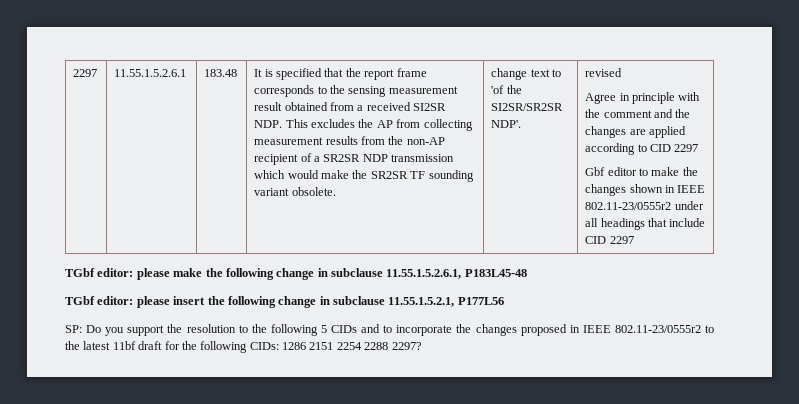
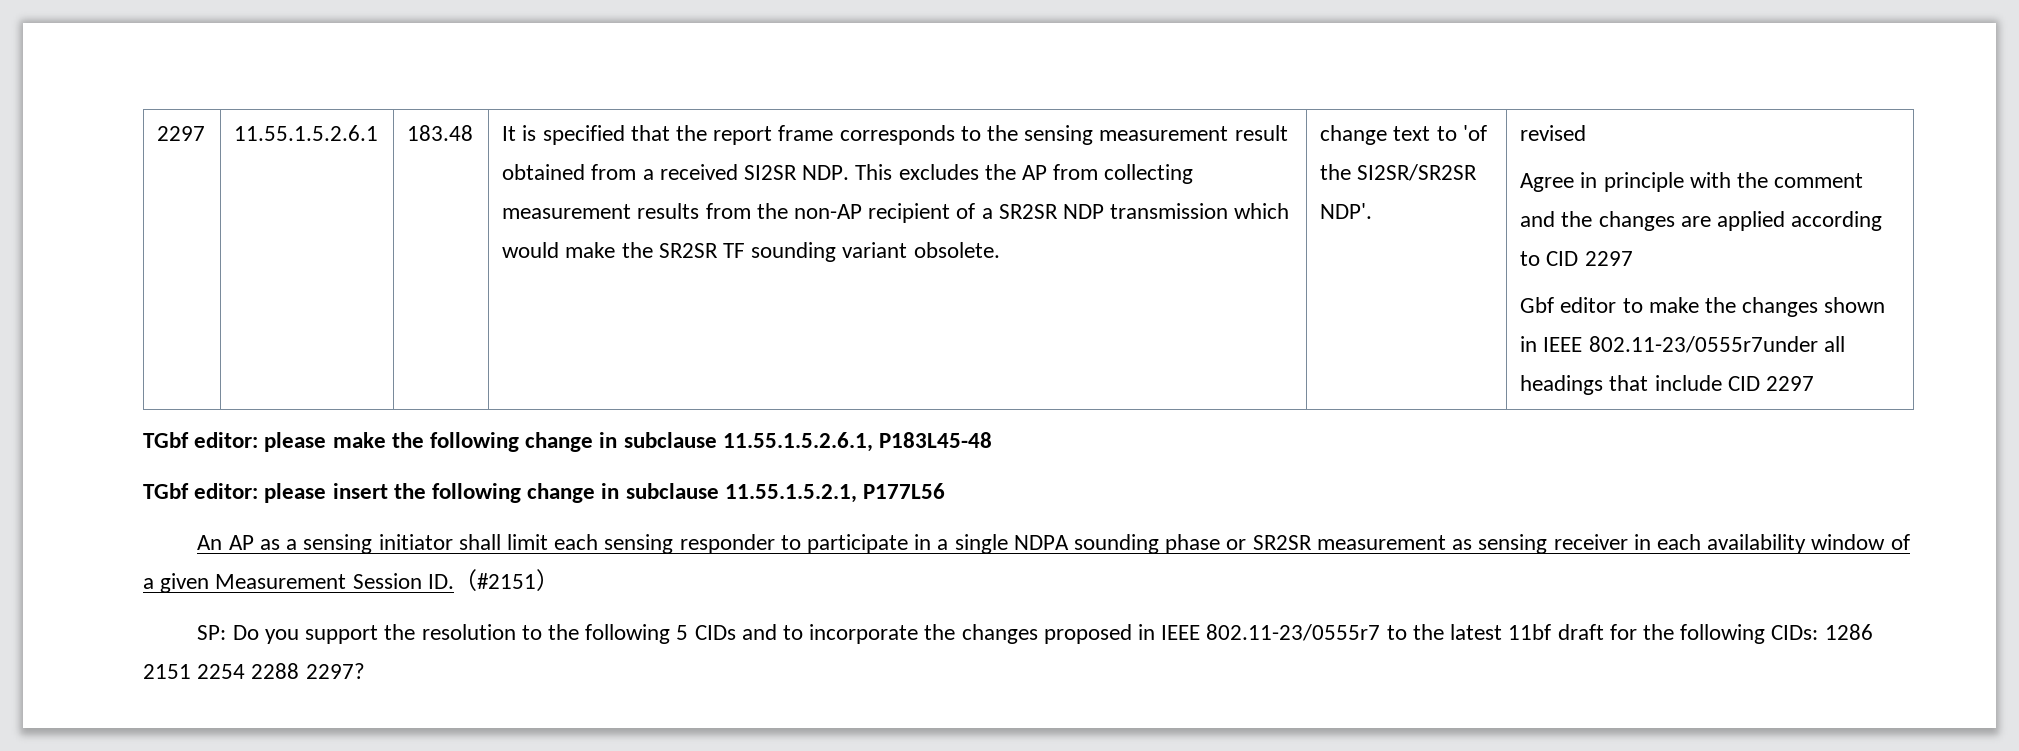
[585,201,704,210] 802.11-23/0555r2 under -> [1588,336,1818,353] 802.11-23/0555r7under
(504, 301) none -> [197,534,1910,554] [143,569,559,593] // An AP as a sensing initiator shall limit each sensing responder to participate in a single NDPA sounding phase or SR2SR measurement as sensing receiver in each availability window of a given Measurement Session ID.（#2151）
[614,325,701,333] 802.11-23/0555r2 -> [1206,624,1381,641] 802.11-23/0555r7

